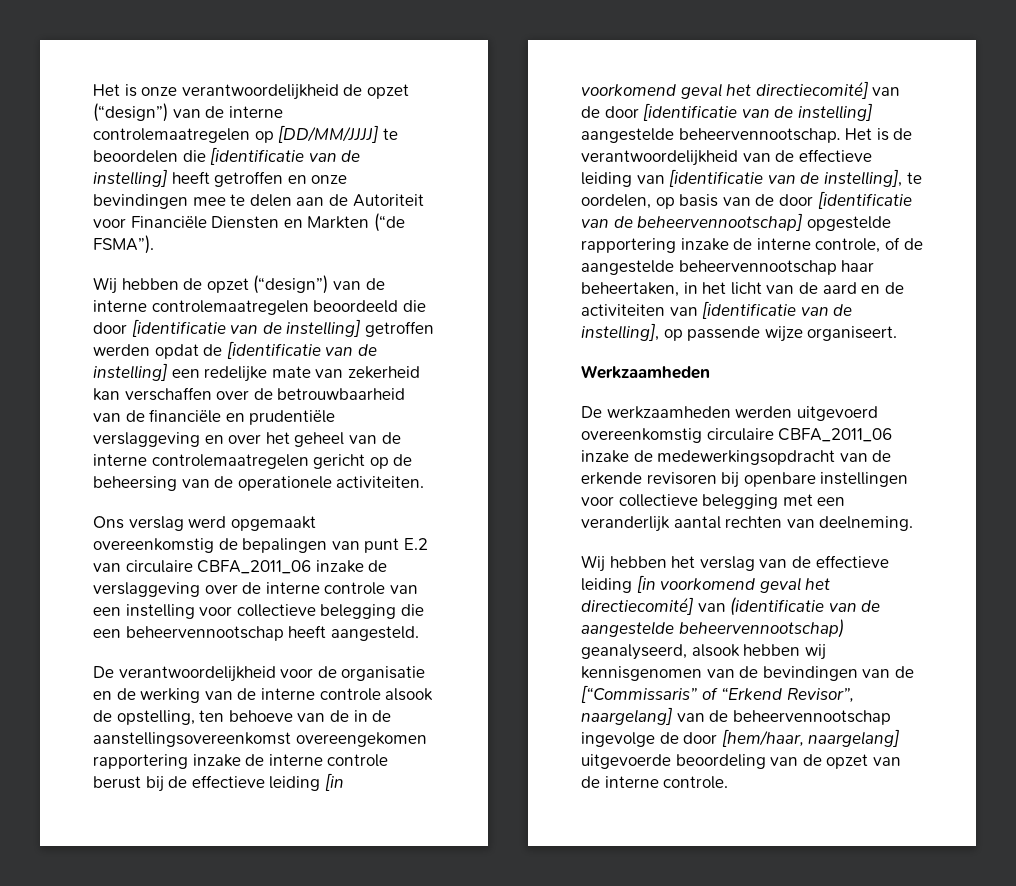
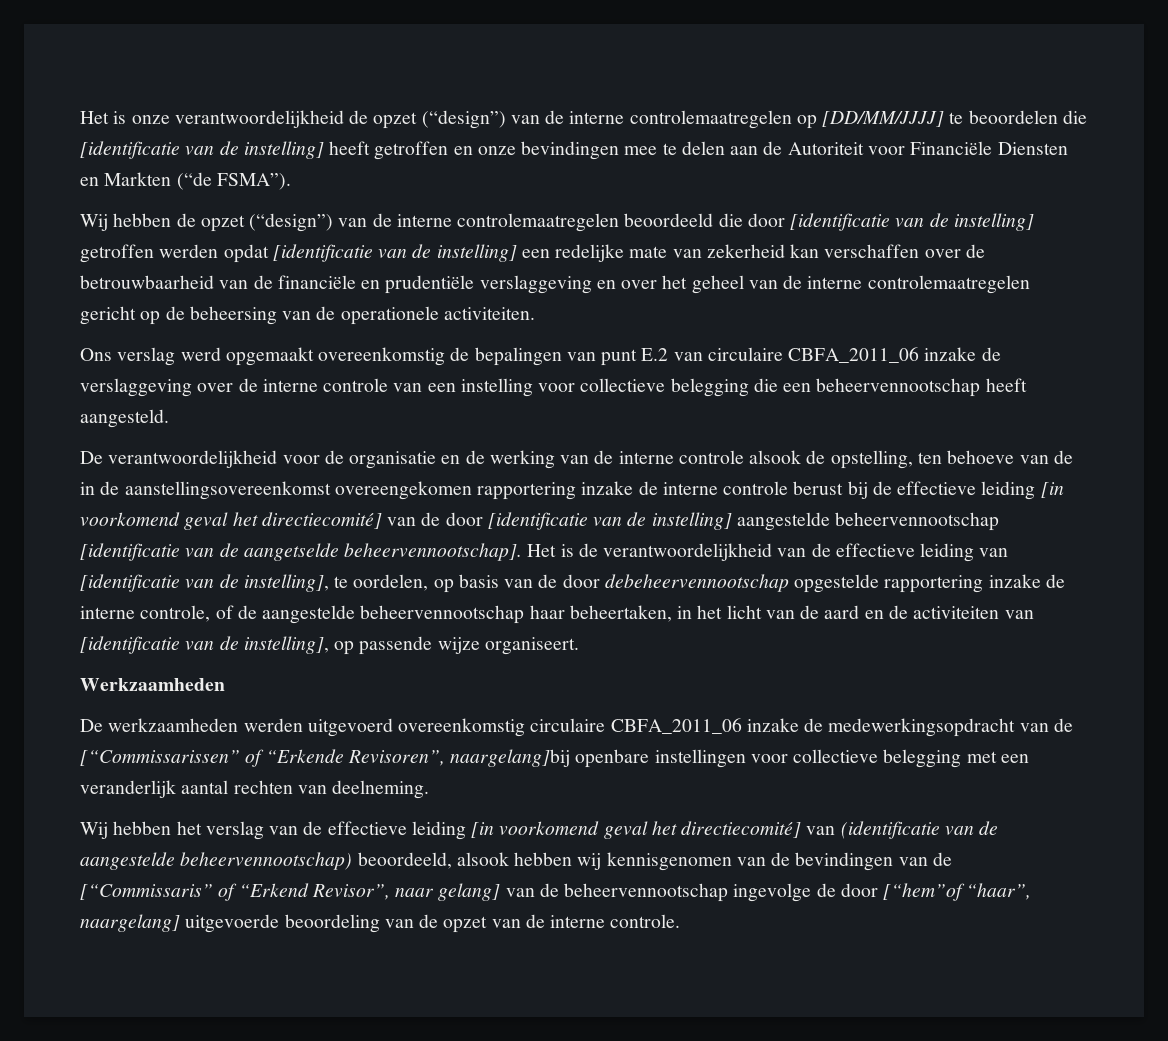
[203,344,223,356] de -> (269, 253) none
[678,128,841,143] beheervennootschap. -> [835,512,1000,531] [80,543,523,561] beheervennootschap [identificatie van de aangetselde beheervennootschap].
[817,191,912,209] [581,213,803,231] [identificatie van de beheervennootschap] -> [604,574,789,592] debeheervennootschap
[581,472,740,488] erkende revisoren bij -> [80,749,571,767] [“Commissarissen” of “Erkende Revisoren”, naargelang]bij
[581,644,687,660] geanalyseerd, -> [357,852,452,869] beoordeeld,
[581,707,672,725] naargelang] -> [395,883,501,901] naar gelang]
[721,729,804,747] [hem/haar, -> [883,883,1032,901] [“hem”of “haar”,

